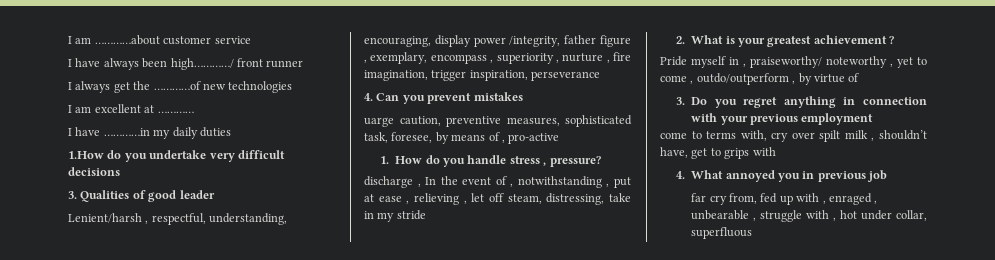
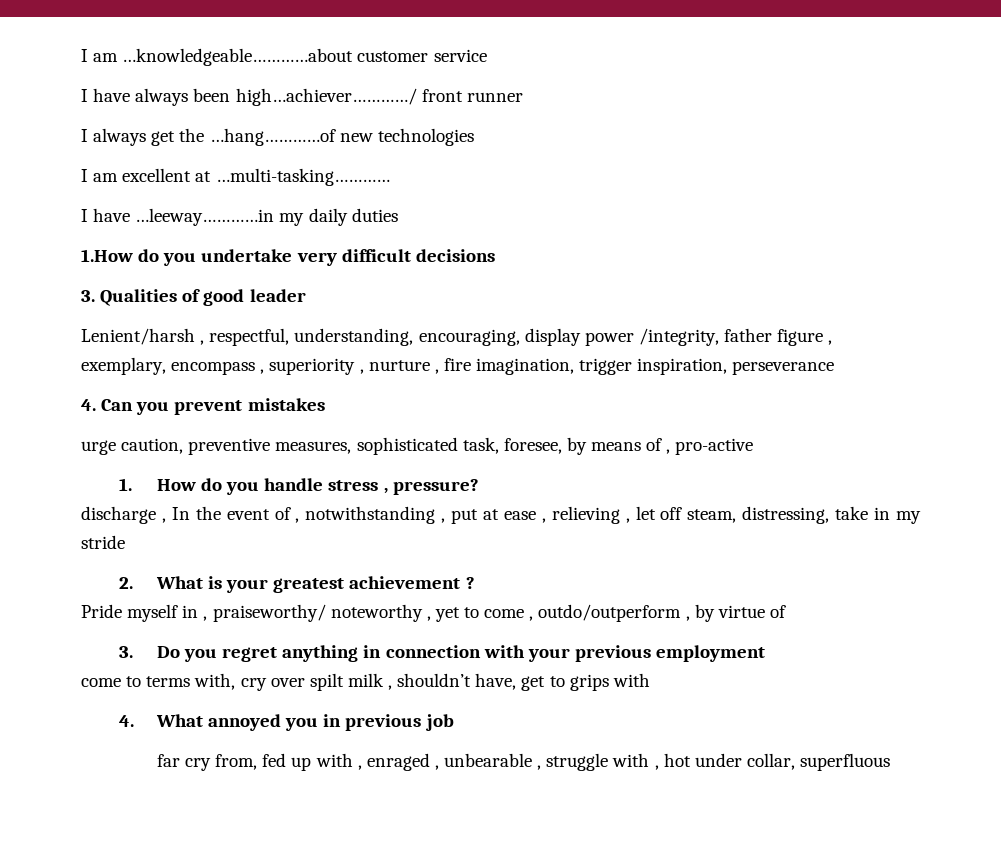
[68,35,160,45] I am …………about -> [81,48,354,66] I am …knowledgeable…………about
[170,58,234,70] high…………/ -> [235,88,417,106] high…achiever…………/
[153,81,201,90] …………of -> [209,128,336,146] …hang…………of
[157,111,194,113] [68,127,150,136] ………… // I have …………in -> [215,168,390,186] [81,208,275,226] …multi-tasking………… // I have …leeway…………in
[364,117,394,127] uarge -> [81,440,116,455] urge

